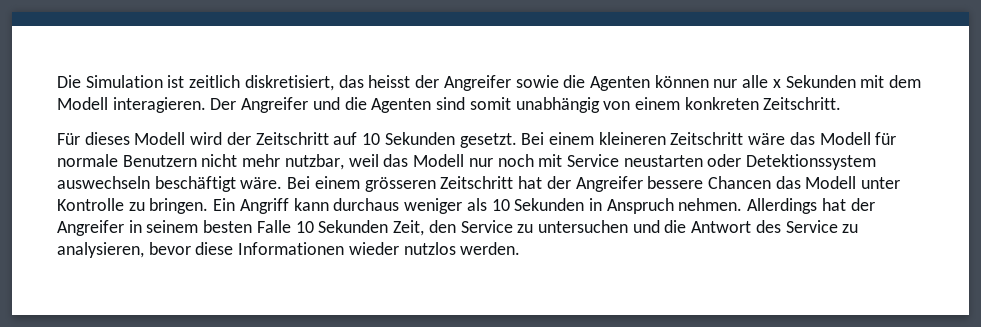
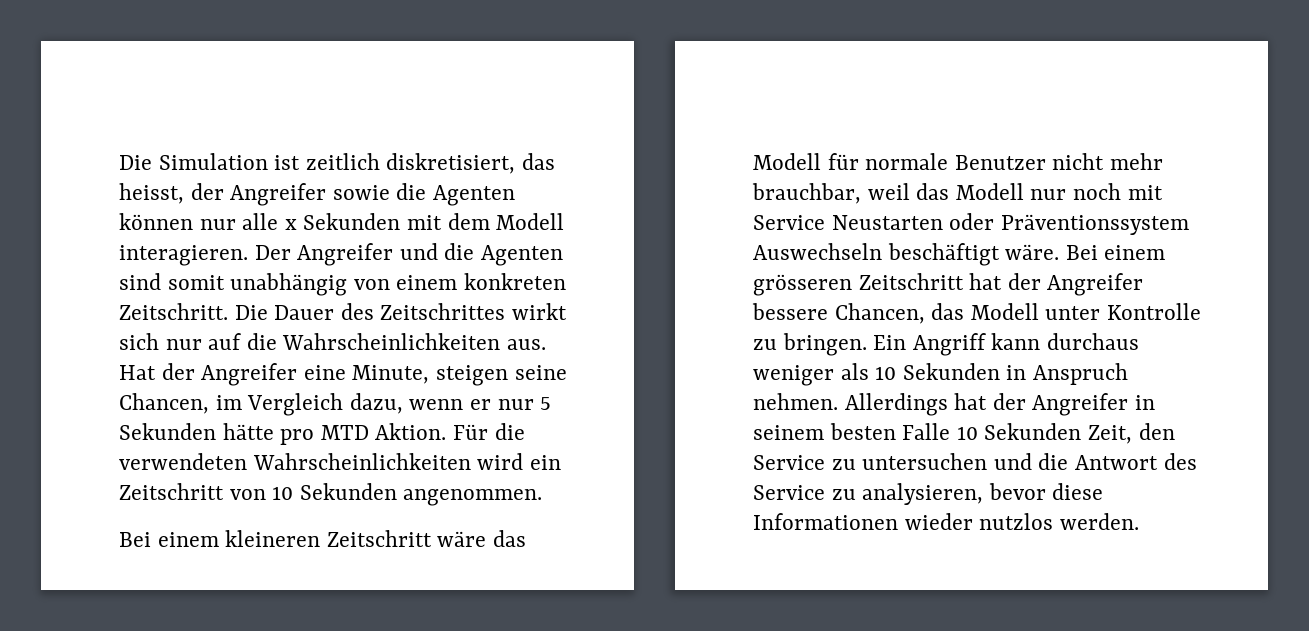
[368,75,411,88] heisst -> [119,183,184,204] heisst,
[57,132,517,148] // Für dieses Modell wird der Zeitschritt auf 10 Sekunden gesetzt. -> [234,303,568,320] [119,333,547,350] [119,363,567,386] [119,393,552,416] [119,423,525,445] [119,453,561,470] [119,483,543,506] Die Dauer des Zeitschrittes wirkt sich nur auf die Wahrscheinlichkeiten aus. Hat der Angreifer eine Minute, steigen seine Chancen, im Vergleich dazu, wenn er nur 5 Sekunden hätte pro MTD Aktion. Für die verwendeten Wahrscheinlichkeiten wird ein Zeitschritt von 10 Sekunden angenommen. //
[122,155,197,167] Benutzern -> [954,155,1046,170] Benutzer
[284,154,344,170] nutzbar, -> [752,183,861,204] brauchbar,
[623,154,877,170] [57,176,150,189] neustarten oder Detektionssystem auswechseln -> [831,213,1189,235] [753,243,882,260] Neustarten oder Präventionssystem Auswechseln
[707,176,771,189] Chancen -> [834,303,925,324] Chancen,

